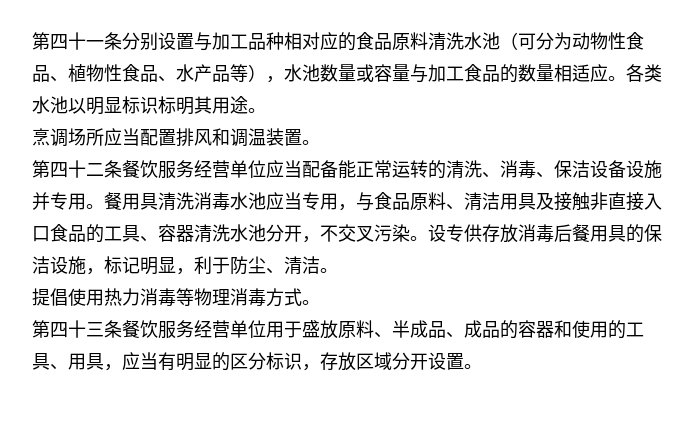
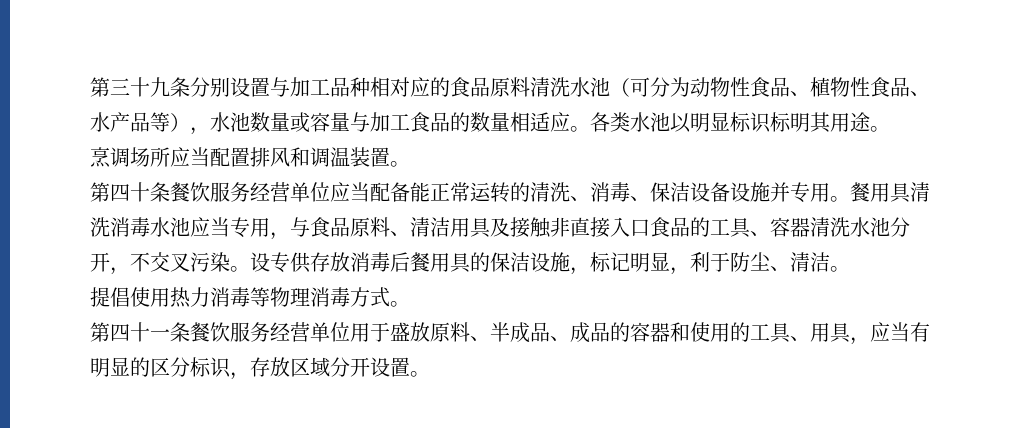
[32,32,104,50] 第四十一 -> [90,77,170,97] 第三十九
[86,163,104,176] 二 -> (150, 192) none
[86,322,104,337] 三 -> [150,329,170,340] 一

